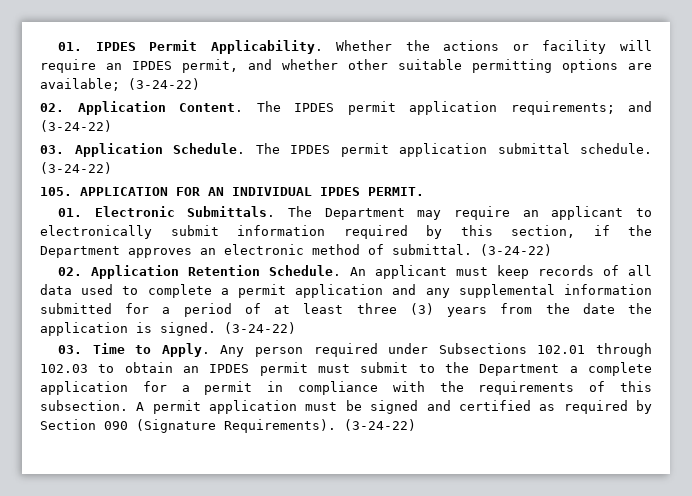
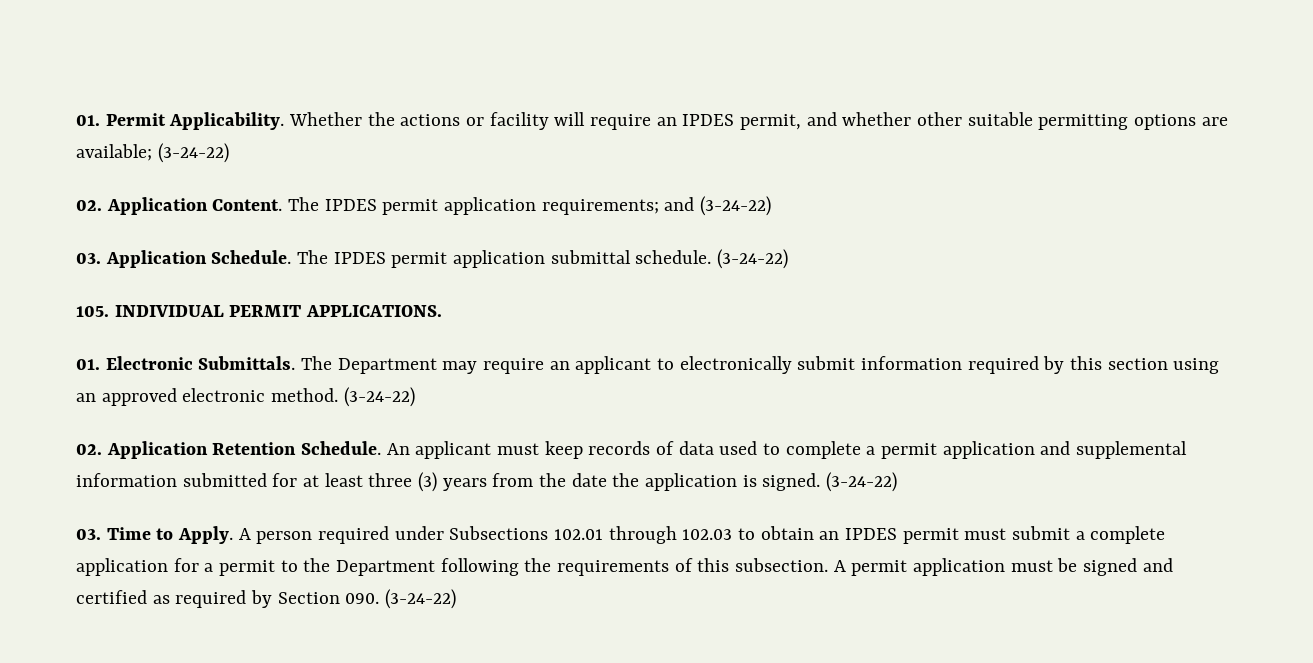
[58,42,136,51] 01. IPDES -> [76,115,100,126] 01.
[80,187,424,196] APPLICATION FOR AN INDIVIDUAL IPDES PERMIT. -> [114,305,443,317] INDIVIDUAL PERMIT APPLICATIONS.
[511,225,652,238] [40,244,472,258] section, if the Department approves an electronic method of submittal. -> [1107,358,1220,374] [76,388,339,406] section using an approved electronic method.
[628,265,653,276] all -> (675, 448) none
[425,288,450,298] any -> (1071, 448) none
[162,303,261,317] a period of -> (298, 480) none
[220,345,245,357] Any -> [238,528,251,540] A
[418,362,560,376] to the Department -> (1071, 533) none
[267,381,425,395] in compliance with -> [280,558,519,576] to the Department following
[104,419,336,433] 090 (Signature Requirements). -> [345,593,380,604] 090.

